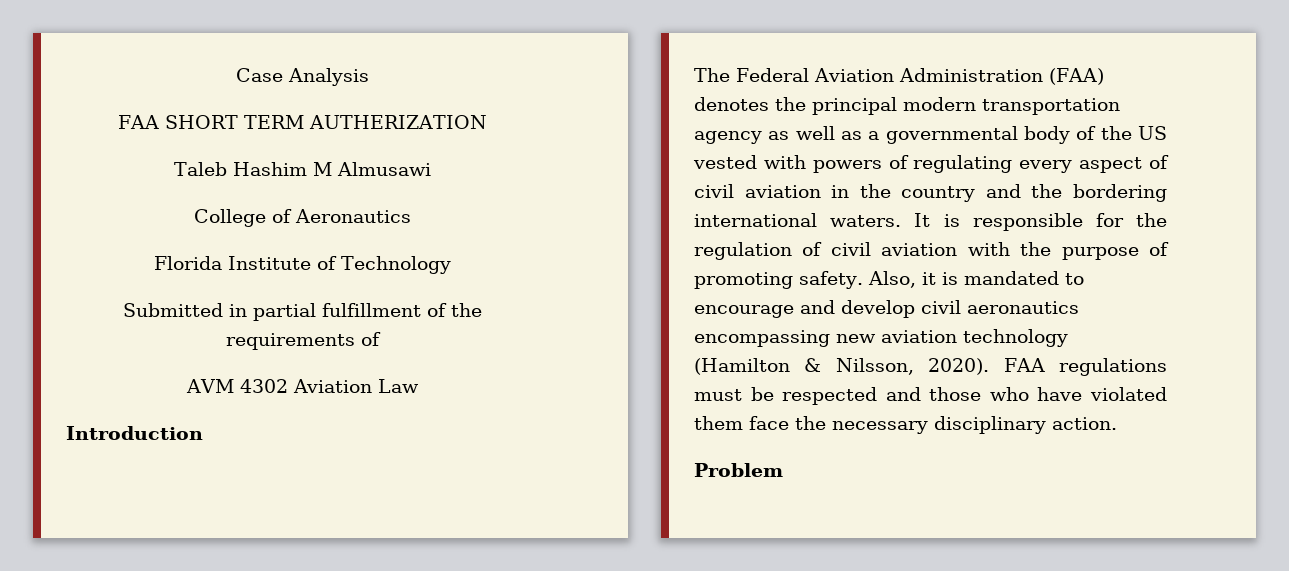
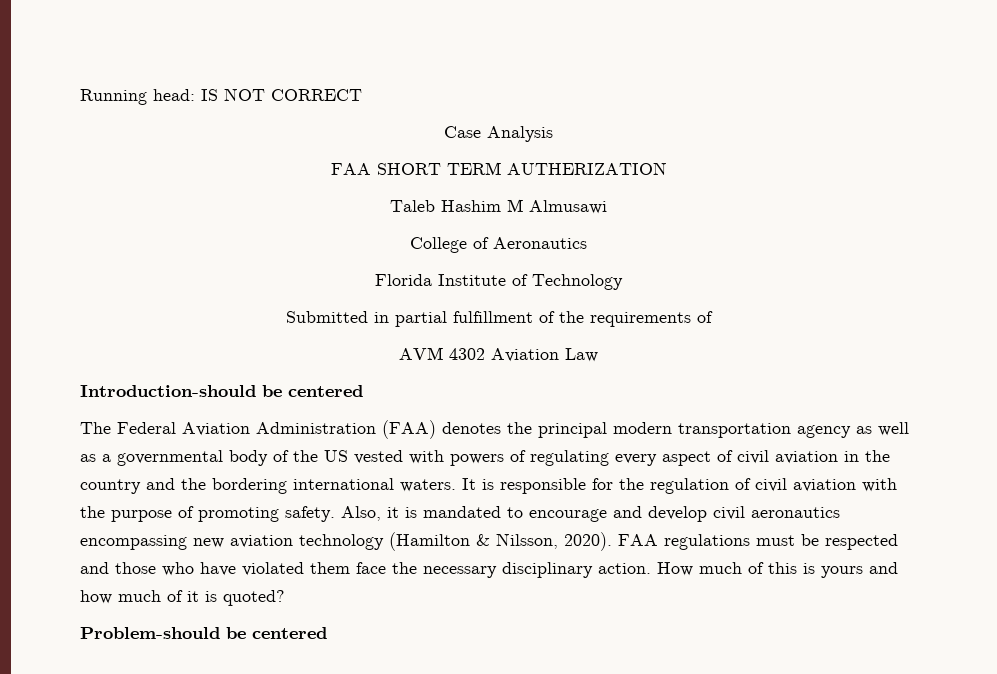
(236, 75) none -> [80,88,362,105] Running head: IS NOT CORRECT //
[66,426,203,440] Introduction -> [80,385,363,397] Introduction-should be centered
[694,463,783,477] // Problem -> [657,562,898,578] [80,590,285,606] [80,627,327,639] How much of this is yours and how much of it is quoted? // Problem-should be centered

